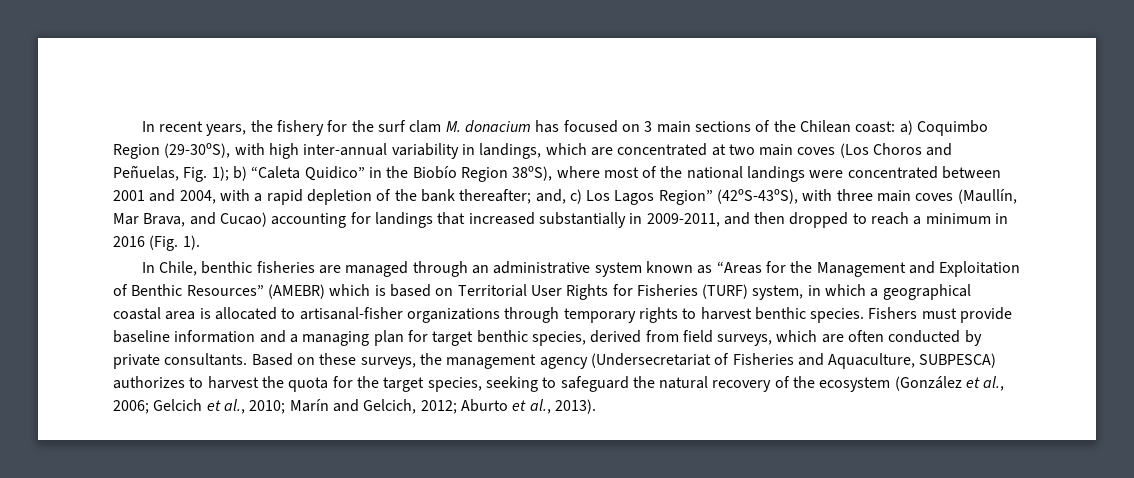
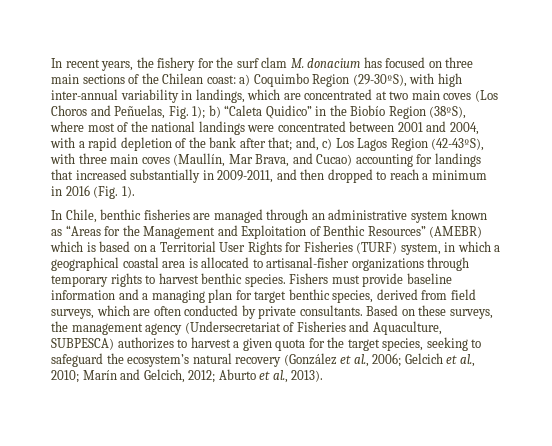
[644,121,653,132] 3 -> [445,57,474,68] three
[512,166,553,181] 38ºS), -> [429,106,467,119] (38ºS),
[459,189,532,204] thereafter; -> [239,137,293,151] after that;
[658,189,799,205] Region” (42ºS-43ºS), -> [390,138,485,151] Region (42-43ºS),
(454, 292) none -> [150,245,157,252] a
[261,376,284,388] the -> [233,338,272,351] a given
(655, 382) none -> [127,354,190,367] ecosystem’s
[774,376,891,392] of the ecosystem -> (282, 362) none

